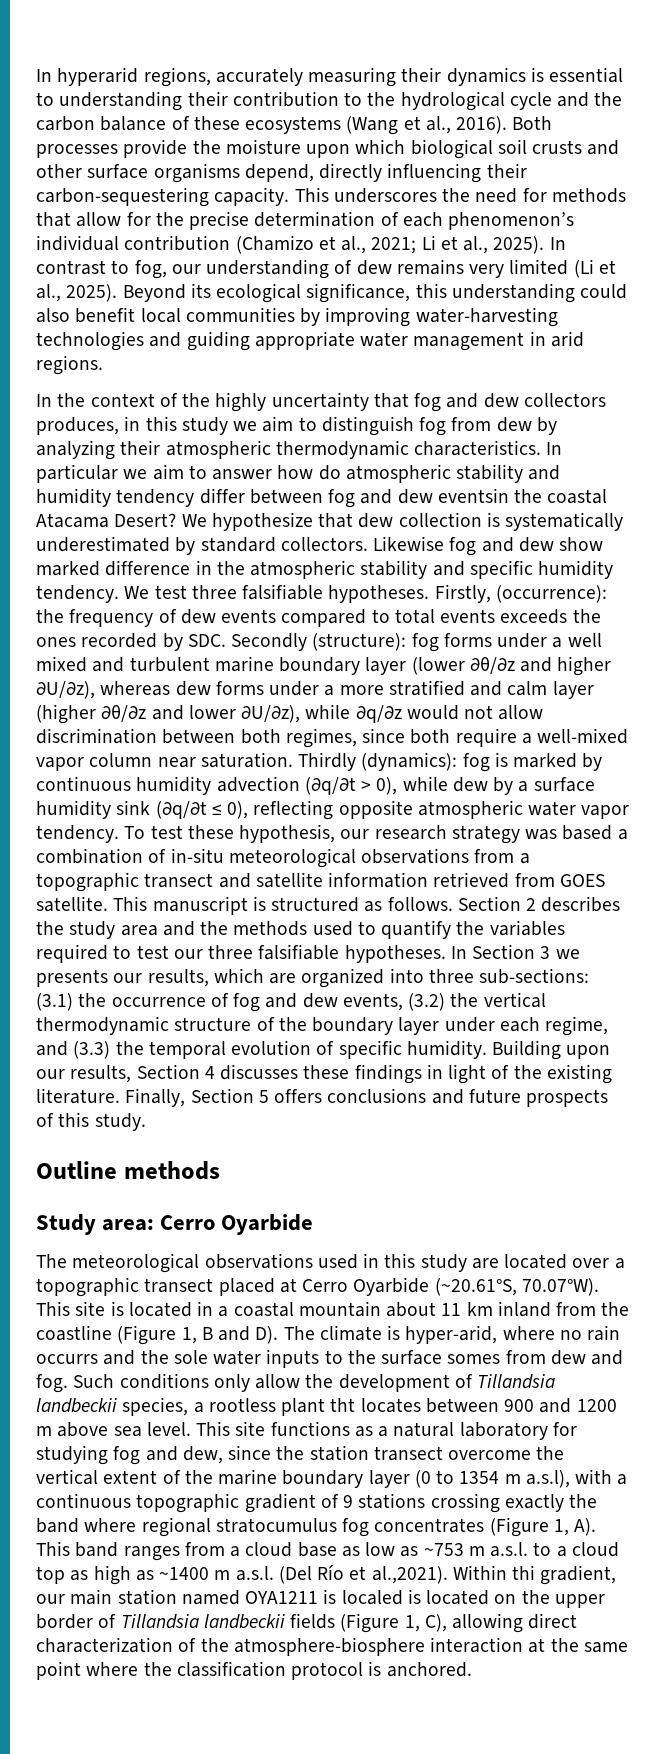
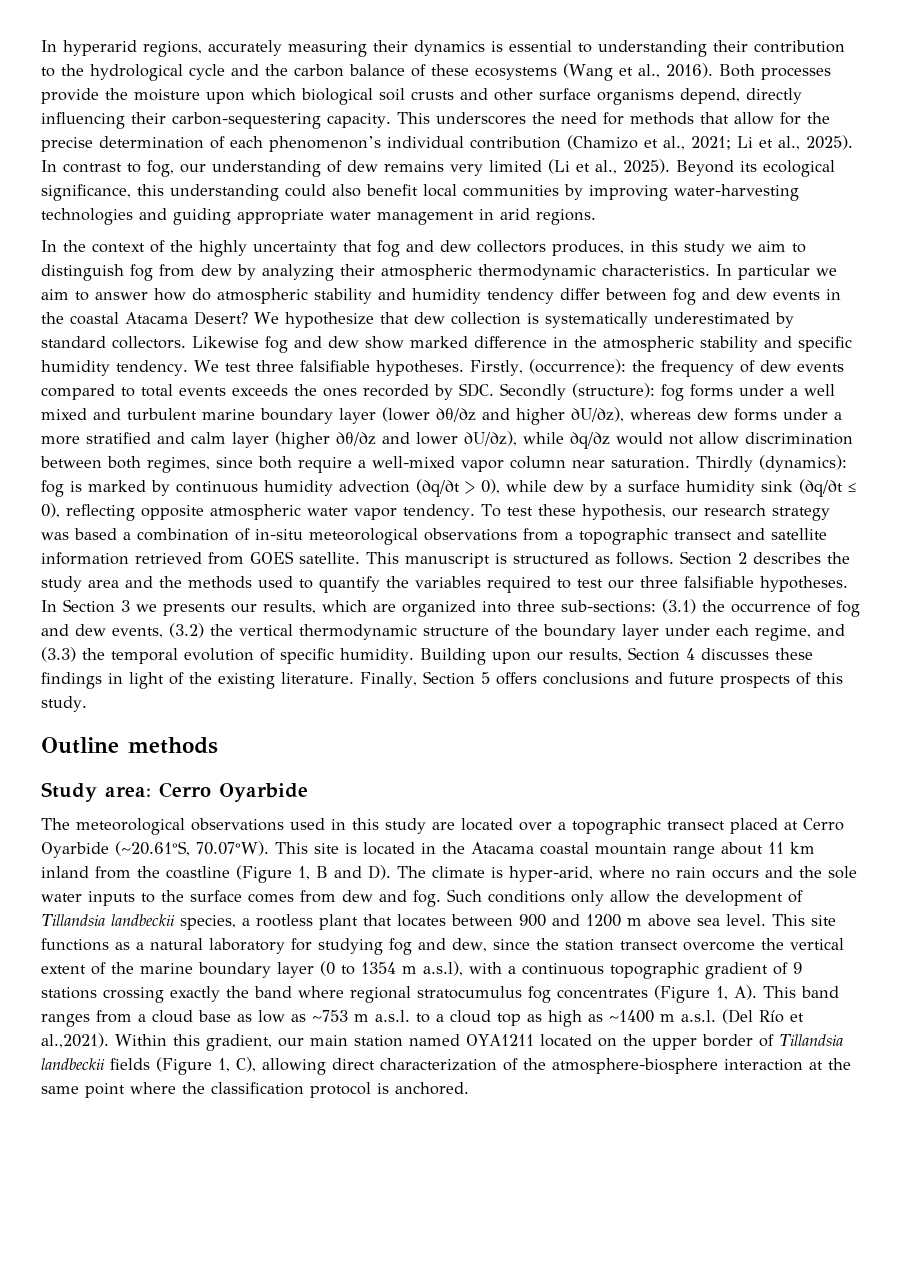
[437,488,509,503] eventsin -> [773,289,841,300] events in
[218,1306,229,1317] a -> [442,842,534,854] the Atacama
(381, 1309) none -> [673,846,715,859] range
[36,1354,98,1364] occurrs -> [712,869,759,879] occurs
[447,1354,501,1364] somes -> [248,893,294,903] comes
[330,1398,356,1412] tht -> [363,914,392,926] that
[512,1565,536,1580] thi -> [173,1034,200,1046] this
[323,1589,421,1605] is localed is -> (534, 1040) none

